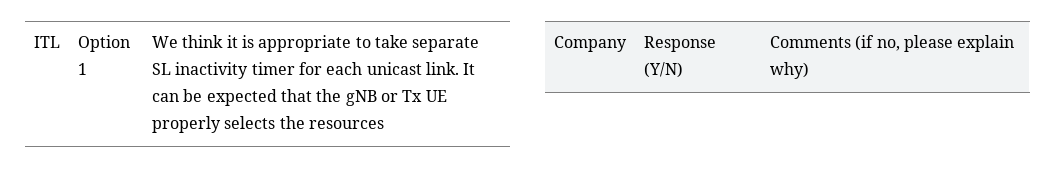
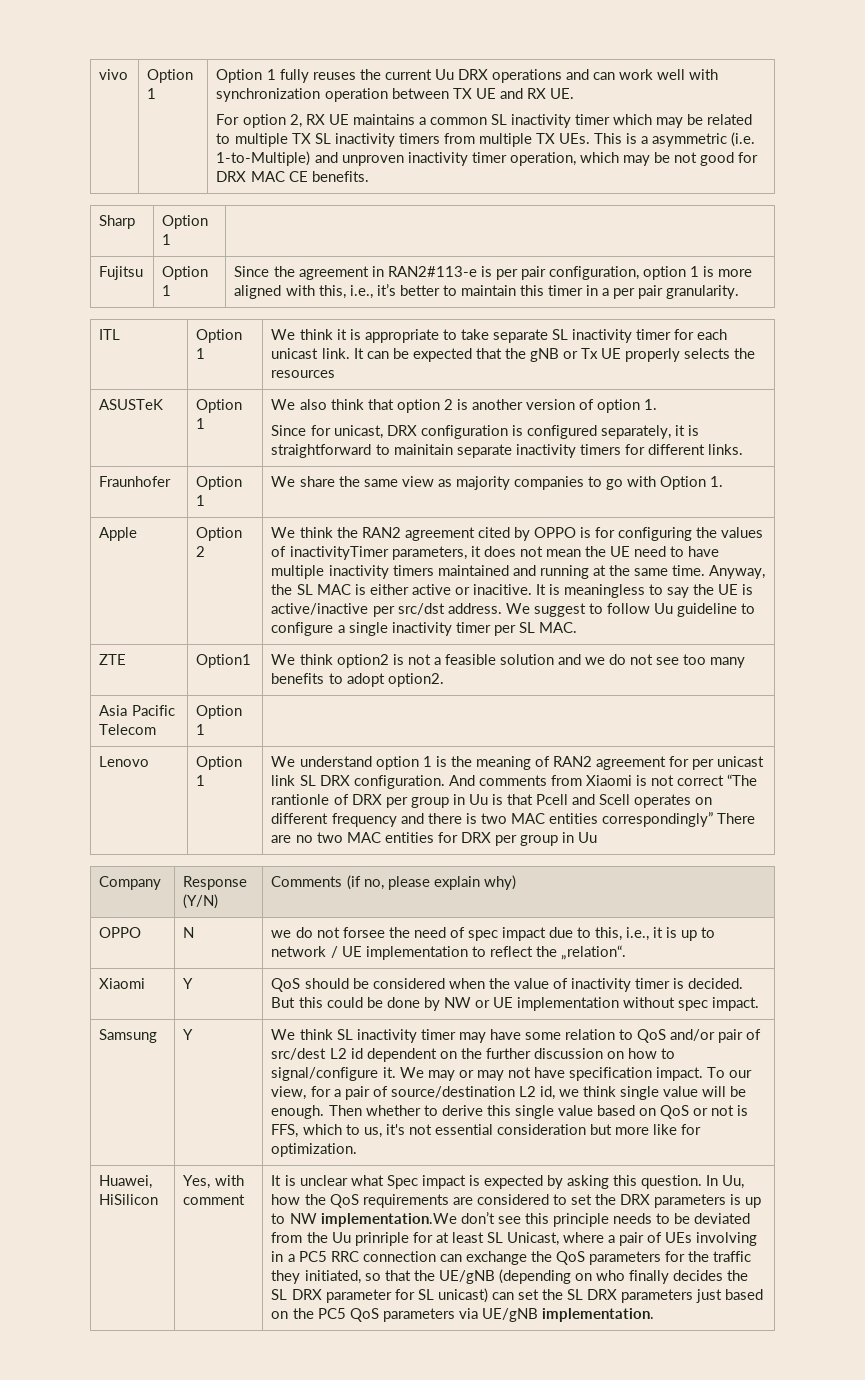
(33, 42) none -> [99,69,129,80] [147,69,194,83] [147,88,157,99] [216,69,719,83] [216,88,574,102] [216,114,753,128] [216,132,756,147] [216,151,759,166] [216,171,369,182] [99,215,136,229] [162,215,209,229] [162,234,172,245] [99,266,144,280] [162,266,209,280] [162,285,172,296] [234,266,753,280] [234,284,740,299] vivo | Option 1 | Option 1 fully reuses the current Uu DRX operations and can work well with synchronization operation between TX UE and RX UE. // For option 2, RX UE maintains a common SL inactivity timer which may be related to multiple TX SL inactivity timers from multiple TX UEs. This is a asymmetric (i.e. 1-to-Multiple) and unproven inactivity timer operation, which may be not good for DRX MAC CE benefits. // Sharp | Option 1 | // Fujitsu | Option 1 | Since the agreement in RAN2#113-e is per pair configuration, option 1 is more aligned with this, i.e., it’s better to maintain this timer in a per pair granularity. //
(384, 124) none -> [99,399,164,410] [196,399,243,413] [196,418,206,429] [271,399,658,413] [271,425,699,439] [271,444,743,458] [99,476,172,487] [196,476,243,490] [196,495,206,506] [271,476,724,490] [99,527,138,541] [196,527,243,541] [196,546,206,557] [271,527,764,541] [271,546,720,560] [271,565,765,579] [271,584,754,598] [271,603,755,617] [271,622,577,636] [99,654,127,665] [196,654,252,668] [271,654,746,668] [271,673,444,687] [99,705,175,716] [99,724,157,735] [196,705,243,719] [196,724,206,735] [99,756,150,767] [196,756,243,770] [196,775,206,786] [271,756,765,770] [271,774,758,789] [271,794,713,808] [271,812,755,827] [271,832,597,846] // ASUSTeK | Option 1 | We also think that option 2 is another version of option 1. // Since for unicast, DRX configuration is configured separately, it is straightforward to mainitain separate inactivity timers for different links. // Fraunhofer | Option 1 | We share the same view as majority companies to go with Option 1. // Apple | Option 2 | We think the RAN2 agreement cited by OPPO is for configuring the values of inactivityTimer parameters, it does not mean the UE need to have multiple inactivity timers maintained and running at the same time. Anyway, the SL MAC is either active or inacitive. It is meaningless to say the UE is active/inactive per src/dst address. We suggest to follow Uu guideline to configure a single inactivity timer per SL MAC. // ZTE | Option1 | We think option2 is not a feasible solution and we do not see too many benefits to adopt option2. // Asia Pacific Telecom | Option 1 | // Lenovo | Option 1 | We understand option 1 is the meaning of RAN2 agreement for per unicast link SL DRX configuration. And comments from Xiaomi is not correct “The rantionle of DRX per group in Uu is that Pcell and Scell operates on different frequency and there is two MAC entities correspondingly” There are no two MAC entities for DRX per group in Uu
(809, 70) none -> [99,927,142,938] [183,927,195,938] [271,927,716,941] [271,945,626,960] [99,978,146,989] [183,978,194,989] [271,978,744,992] [271,997,760,1011] [99,1029,158,1043] [183,1029,194,1040] [271,1029,762,1043] [271,1048,675,1062] [271,1067,753,1081] [271,1086,747,1100] [271,1105,749,1119] [271,1124,702,1138] [271,1143,358,1157] [99,1175,153,1189] [99,1194,159,1205] [183,1175,244,1189] [183,1194,246,1205] [271,1175,745,1189] [271,1194,762,1208] [271,1212,750,1227] [271,1232,758,1246] [271,1251,752,1265] [271,1269,749,1284] [271,1288,764,1303] [271,1308,654,1322] // OPPO | N | we do not forsee the need of spec impact due to this, i.e., it is up to network / UE implementation to reflect the „relation“. // Xiaomi | Y | QoS should be considered when the value of inactivity timer is decided. But this could be done by NW or UE implementation without spec impact. // Samsung | Y | We think SL inactivity timer may have some relation to QoS and/or pair of src/dest L2 id dependent on the further discussion on how to signal/configure it. We may or may not have specification impact. To our view, for a pair of source/destination L2 id, we think single value will be enough. Then whether to derive this single value based on QoS or not is FFS, which to us, it's not essential consideration but more like for optimization. // Huawei, HiSilicon | Yes, with comment | It is unclear what Spec impact is expected by asking this question. In Uu, how the QoS requirements are considered to set the DRX parameters is up to NW implementation.We don’t see this principle needs to be deviated from the Uu prinriple for at least SL Unicast, where a pair of UEs involving in a PC5 RRC connection can exchange the QoS parameters for the traffic they initiated, so that the UE/gNB (depending on who finally decides the SL DRX parameter for SL unicast) can set the SL DRX parameters just based on the PC5 QoS parameters via UE/gNB implementation.

